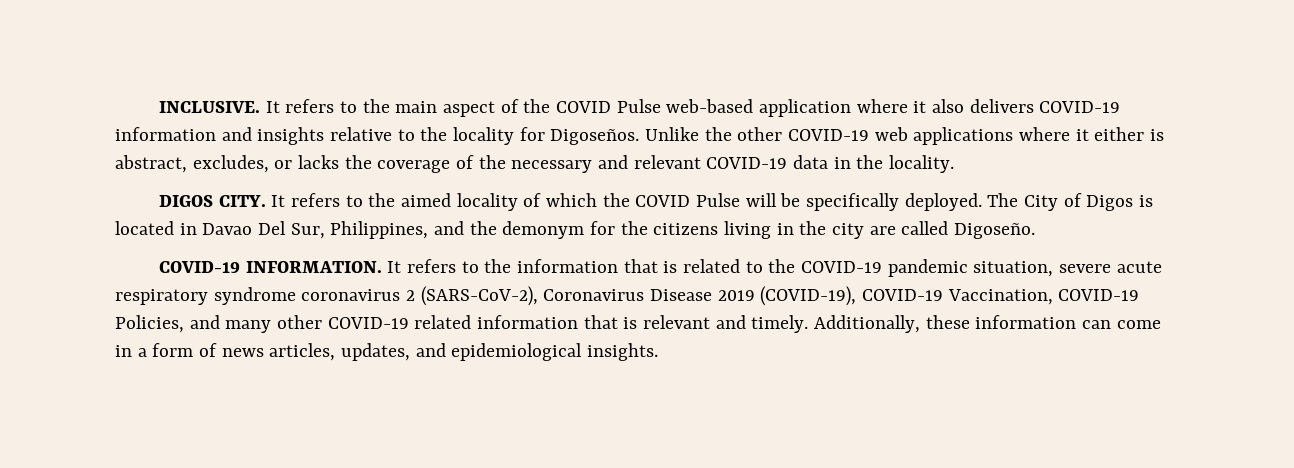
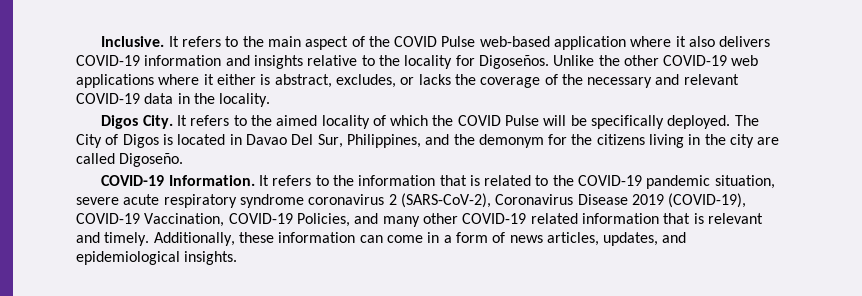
[158,101,260,113] INCLUSIVE. -> [101,36,165,47] Inclusive.
[158,195,266,207] DIGOS CITY. -> [101,115,173,129] Digos City.
[245,261,382,273] INFORMATION. -> [168,175,255,186] Information.

